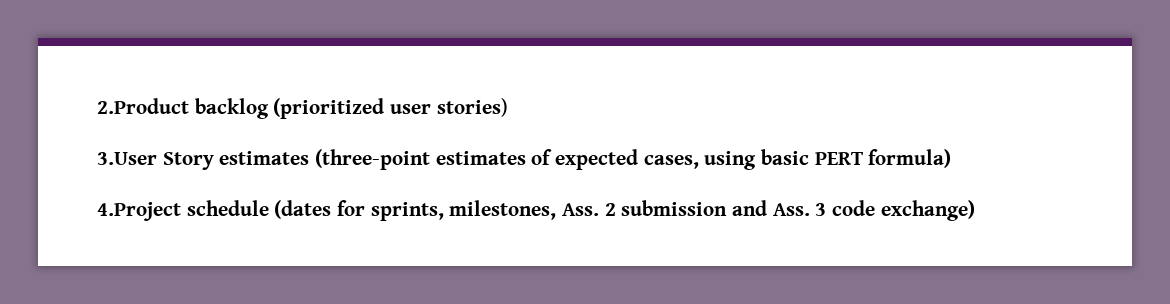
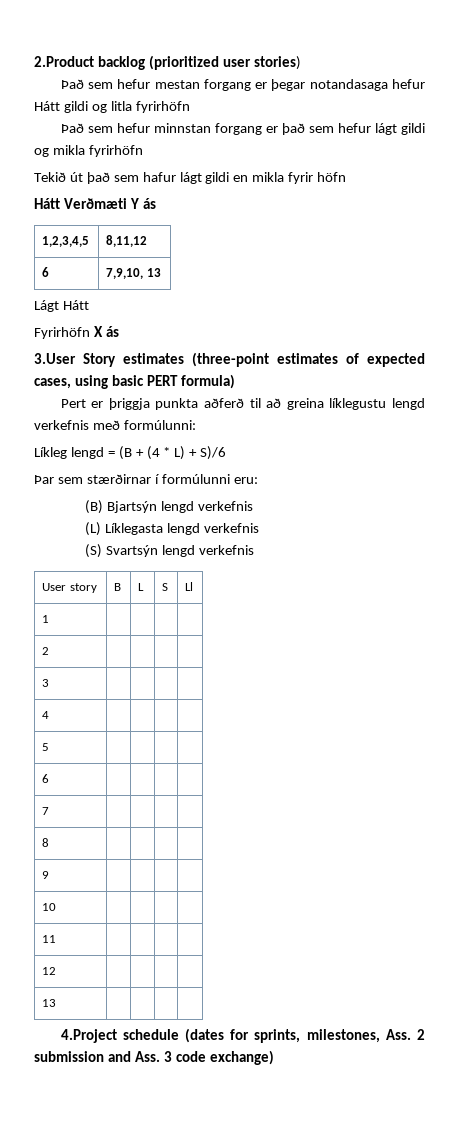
(508, 107) none -> [60,79,425,91] [34,101,190,113] [60,123,426,135] [34,145,143,157] [34,172,347,184] [34,198,156,209] [42,236,90,247] [106,235,148,247] [42,267,50,277] [106,268,161,279] [34,300,89,312] [34,326,119,339] // Það sem hefur mestan forgang er þegar notandasaga hefur Hátt gildi og litla fyrirhöfn // Það sem hefur minnstan forgang er það sem hefur lágt gildi og mikla fyrirhöfn // Tekið út það sem hafur lágt gildi en mikla fyrir höfn // Hátt Verðmæti Y ás // 1,2,3,4,5 | 8,11,12 // 6 | 7,9,10, 13 // Lágt Hátt // Fyrirhöfn X ás
(952, 158) none -> [60,398,425,410] [34,420,196,430] [34,446,227,460] [34,474,258,484] [85,500,254,514] [85,522,260,536] [85,544,255,558] [42,583,97,593] [114,583,122,591] [138,583,145,591] [162,583,169,591] [185,582,194,591] [42,615,50,623] [42,647,50,655] [42,679,50,687] [42,711,50,719] [42,743,50,751] [42,774,50,783] [42,807,50,815] [42,838,50,847] [42,871,50,879] [42,903,57,911] [42,935,57,943] [42,967,57,975] [42,999,57,1007] // Pert er þriggja punkta aðferð til að greina líklegustu lengd verkefnis með formúlunni: // Líkleg lengd = (B + (4 * L) + S)/6 // Þar sem stærðirnar í formúlunni eru: // (B) Bjartsýn lengd verkefnis // (L) Líklegasta lengd verkefnis // (S) Svartsýn lengd verkefnis // User story | B | L | S | Ll // 1 | | | | // 2 | | | | // 3 | | | | // 4 | | | | // 5 | | | | // 6 | | | | // 7 | | | | // 8 | | | | // 9 | | | | // 10 | | | | // 11 | | | | // 12 | | | | // 13 | | | |

